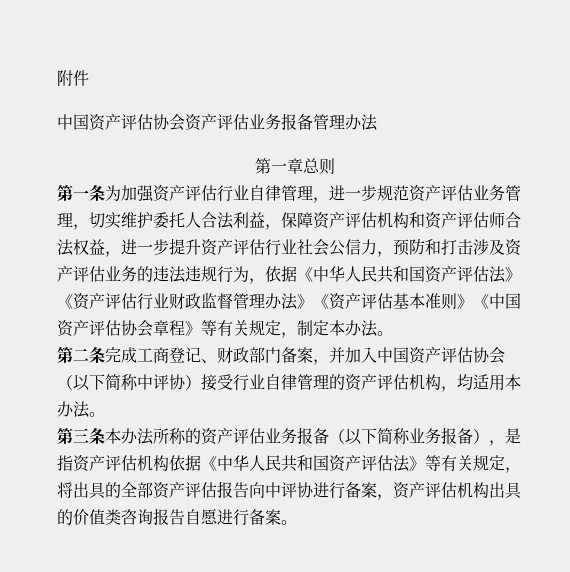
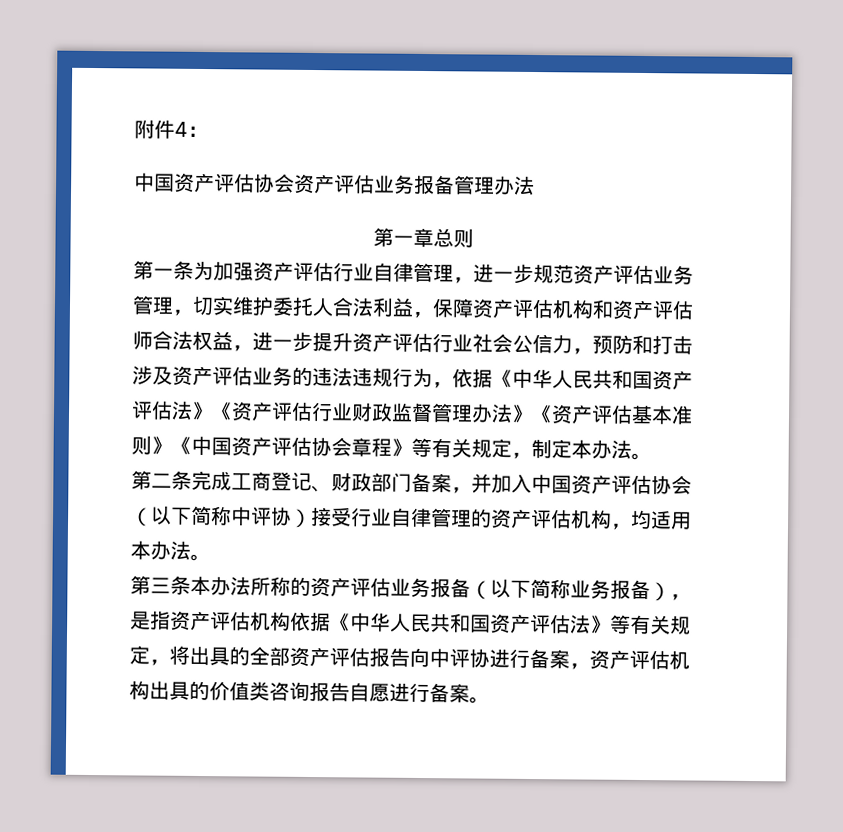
(89, 78) none -> [174,121,208,138] 4：

